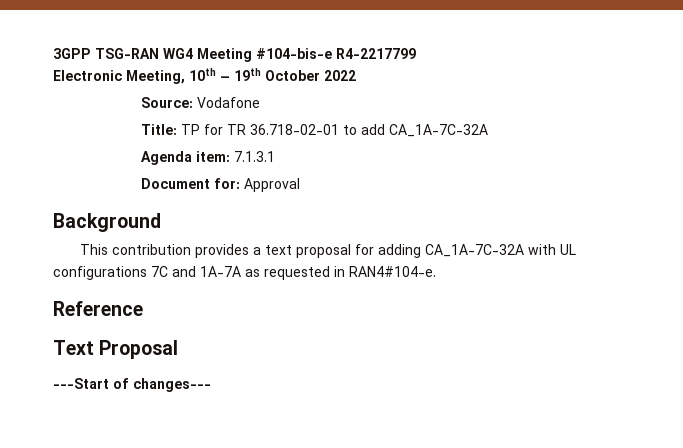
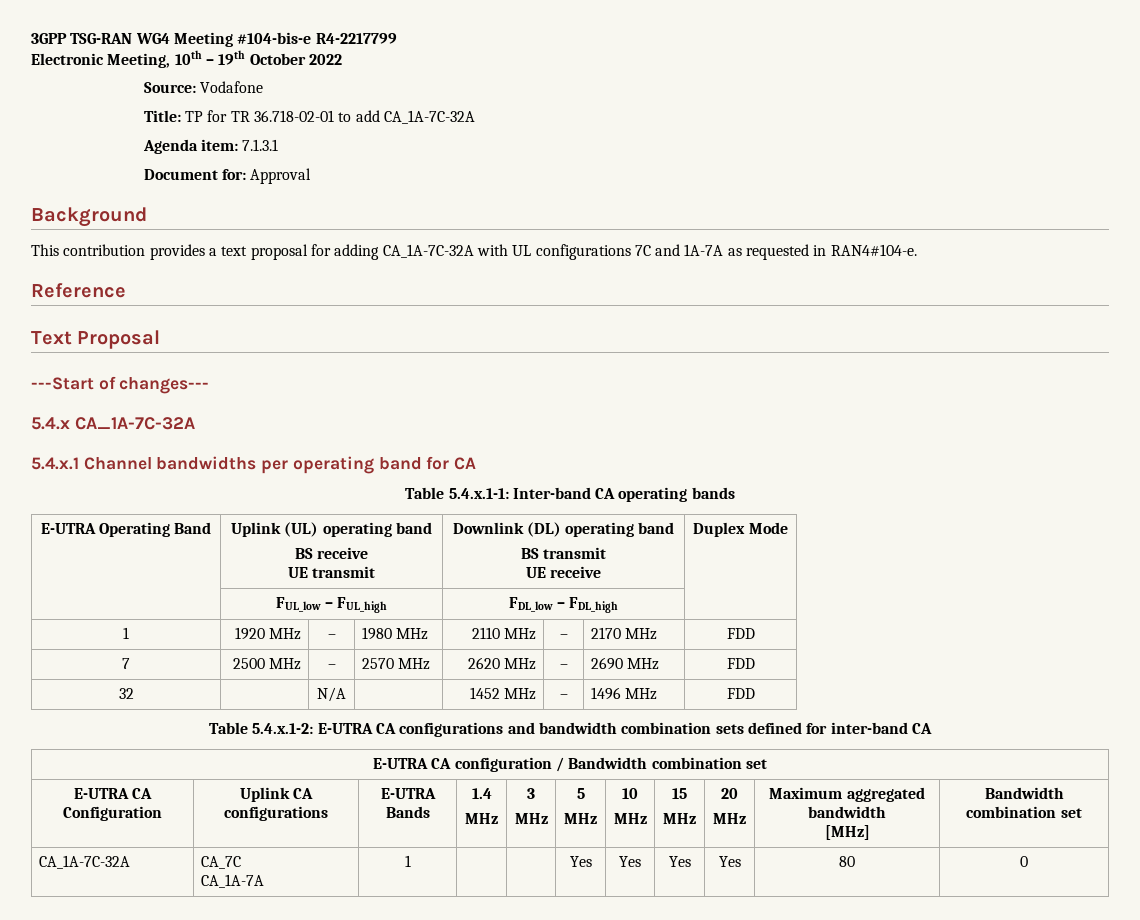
(211, 385) none -> [31,417,195,430] [31,456,477,474] [405,487,735,502] [40,522,212,537] [231,522,432,537] [294,547,369,559] [287,566,376,578] [452,522,675,537] [520,547,607,559] [525,566,602,578] [693,522,788,537] [275,597,388,613] [508,597,619,613] [123,627,129,639] [234,627,302,640] [327,634,336,639] [361,627,429,640] [471,627,537,640] [559,634,568,639] [590,627,658,640] [726,628,755,639] [122,658,130,669] [232,658,302,670] [327,664,336,669] [361,658,431,670] [467,657,537,670] [559,664,568,669] [590,657,660,670] [726,658,755,669] [118,688,134,699] [317,687,346,702] [469,687,537,700] [559,694,568,699] [590,687,658,700] [726,688,755,699] [209,722,932,737] [373,757,767,772] [73,788,153,799] [63,806,162,821] [239,787,314,802] [224,806,328,821] [380,788,436,799] [385,806,430,818] [471,788,492,799] [465,813,498,824] [527,788,535,799] [514,813,548,824] [576,788,585,799] [564,813,597,824] [622,788,638,799] [613,813,647,824] [672,788,687,799] [663,813,696,824] [721,788,738,799] [713,813,746,824] [769,787,925,802] [808,806,886,818] [824,825,870,840] [984,787,1064,799] [966,806,1082,818] [38,855,130,869] [200,856,241,869] [200,874,264,888] [404,855,411,867] [569,856,592,867] [619,856,641,867] [668,856,691,867] [718,856,741,867] [839,856,855,867] [1020,856,1028,867] // 5.4.x CA_1A-7C-32A // 5.4.x.1 Channel bandwidths per operating band for CA // Table 5.4.x.1-1: Inter-band CA operating bands // E-UTRA Operating Band | Uplink (UL) operating band // BS receive // UE transmit | Downlink (DL) operating band // BS transmit // UE receive | Duplex Mode // | FUL_low – FUL_high | FDL_low – FDL_high | // 1 | 1920 MHz | – | 1980 MHz | 2110 MHz | – | 2170 MHz | FDD // 7 | 2500 MHz | – | 2570 MHz | 2620 MHz | – | 2690 MHz | FDD // 32 | | N/A | | 1452 MHz | – | 1496 MHz | FDD // Table 5.4.x.1-2: E-UTRA CA configurations and bandwidth combination sets defined for inter-band CA // E-UTRA CA configuration / Bandwidth combination set // E-UTRA CA Configuration | Uplink CA configurations | E-UTRA Bands | 1.4 // MHz | 3 // MHz | 5 // MHz | 10 // MHz | 15 // MHz | 20 // MHz | Maximum aggregated bandwidth // [MHz] | Bandwidth combination set // CA_1A-7C-32A | CA_7C // CA_1A-7A | 1 | | | Yes | Yes | Yes | Yes | 80 | 0

